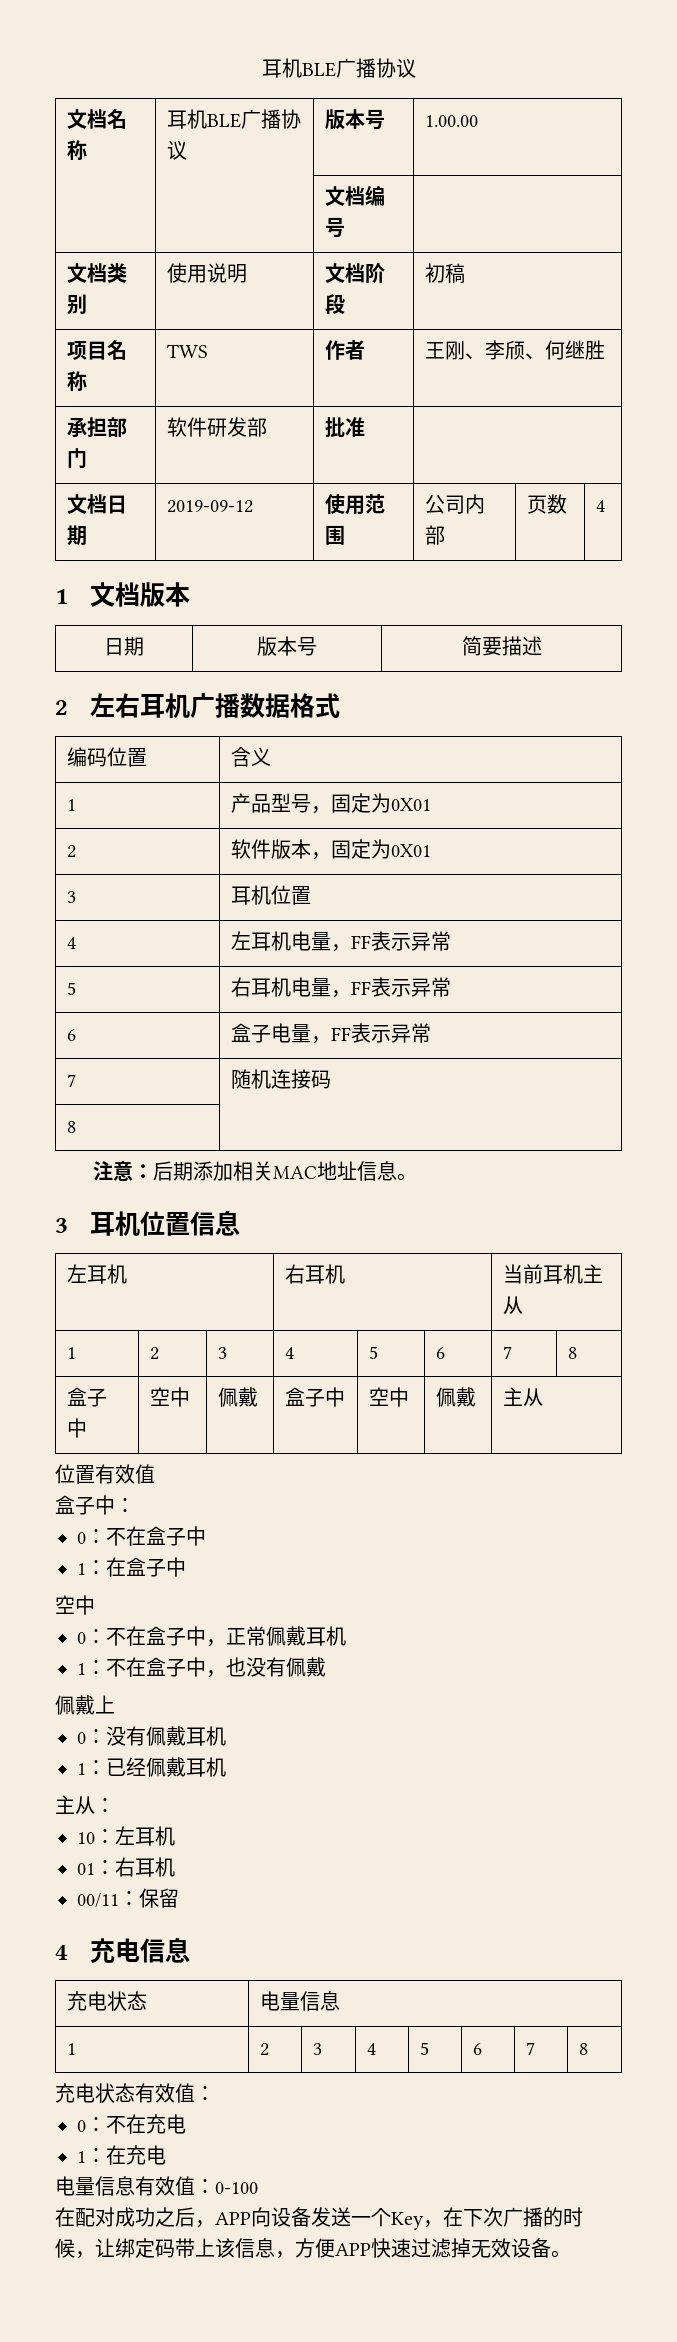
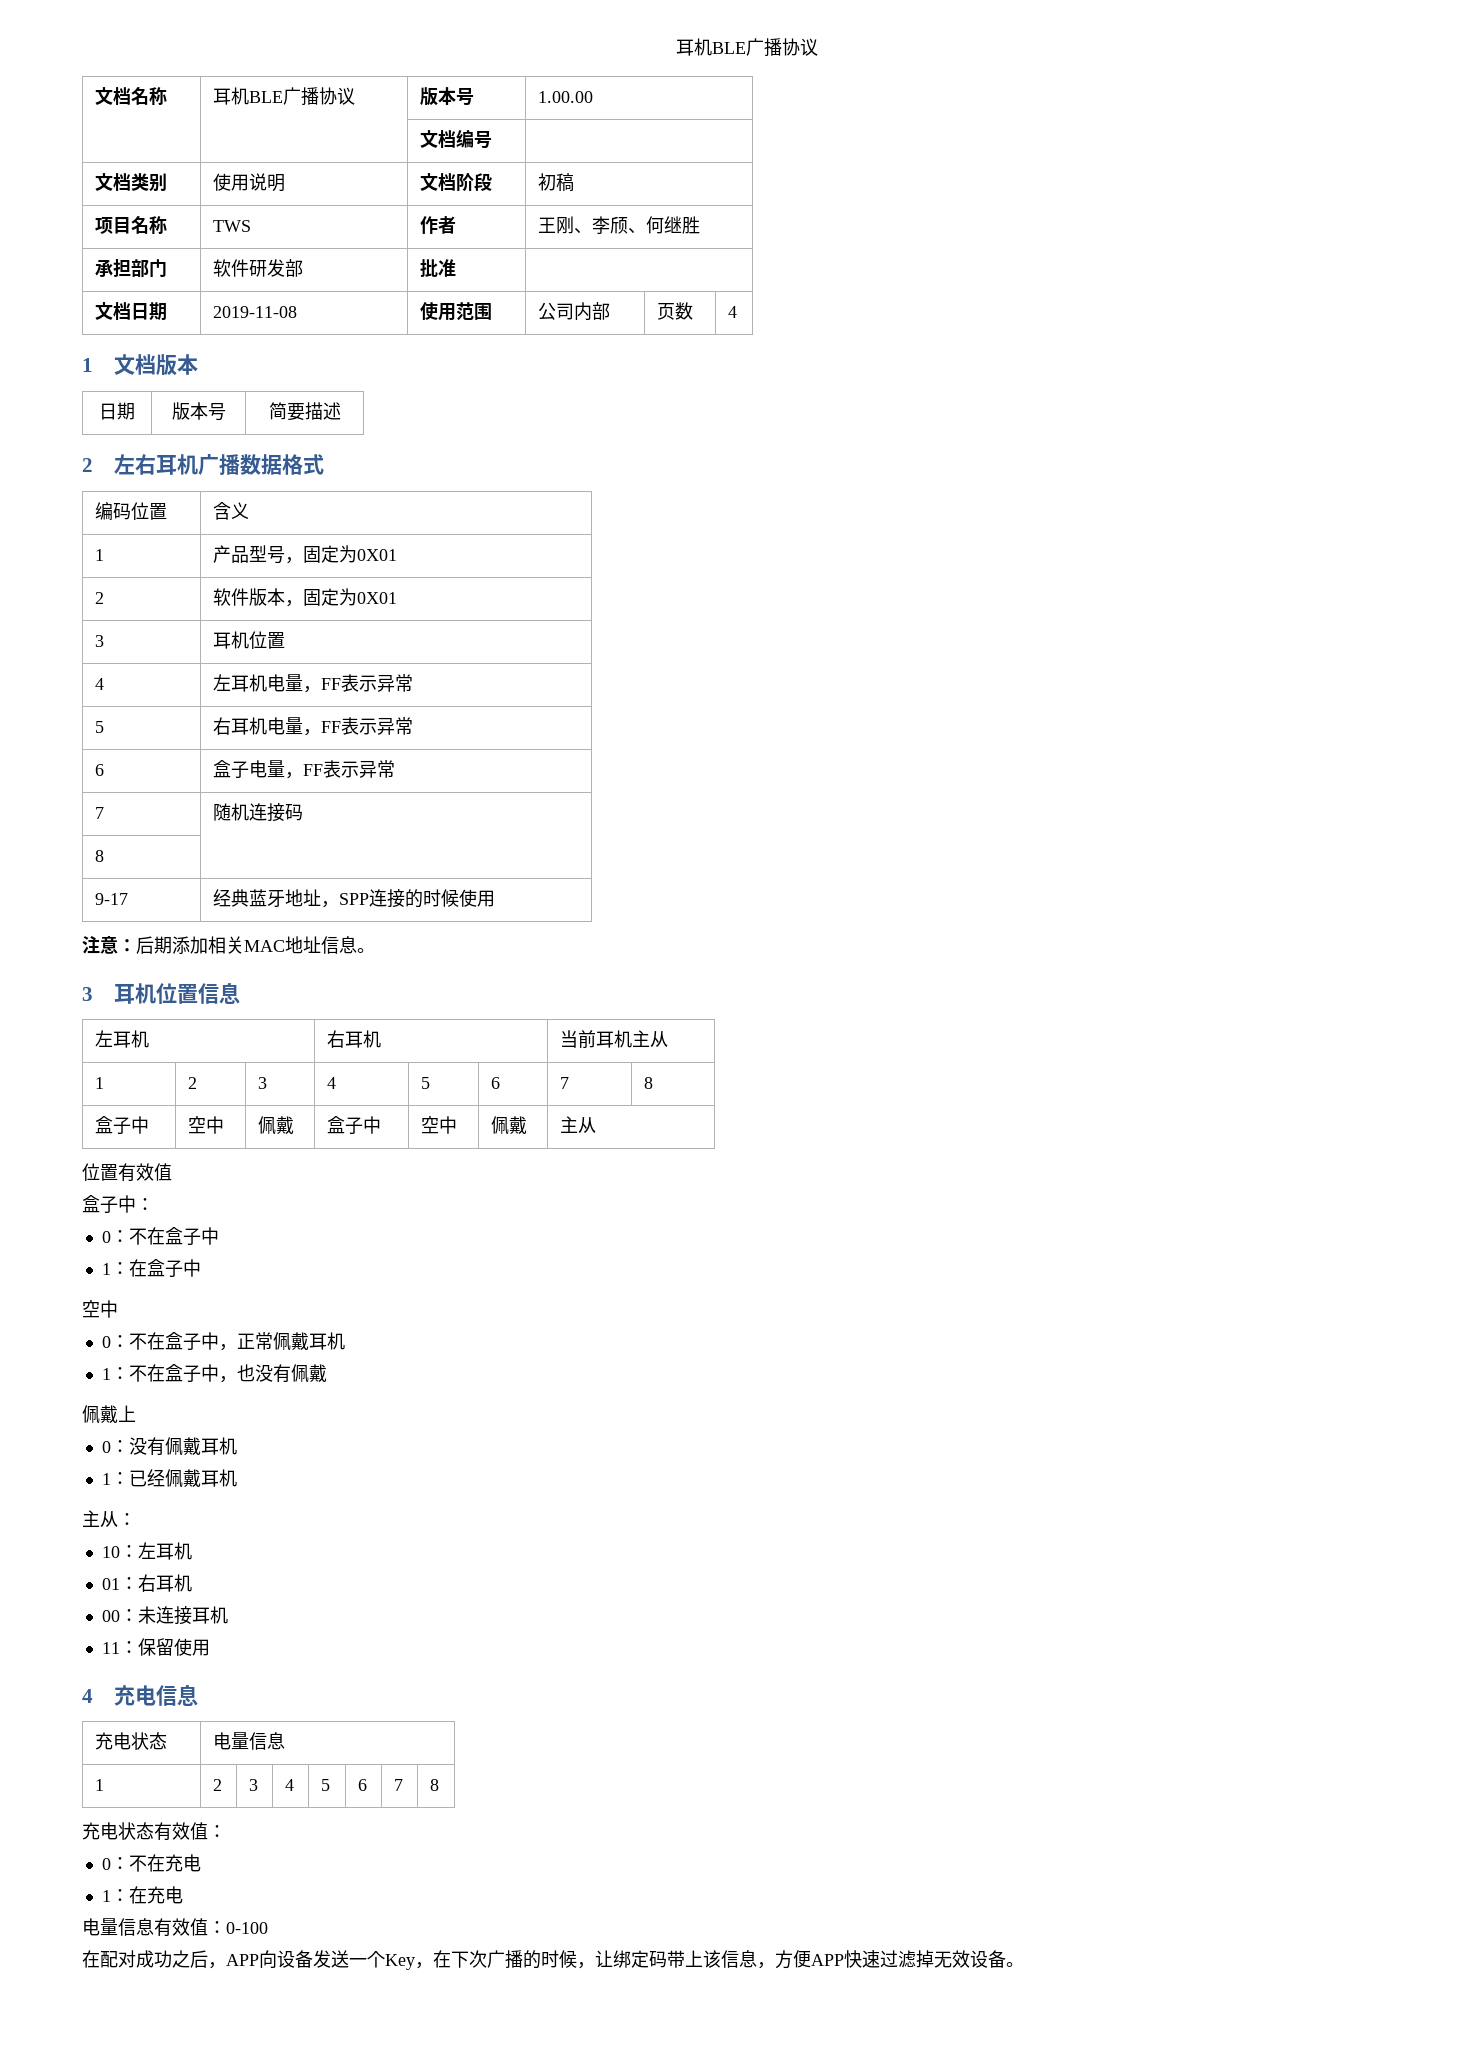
[167,500,254,513] 2019-09-12 -> [213,306,298,318] 2019-11-08
(77, 1127) none -> [95,893,129,905] [213,889,496,908] // 9-17 | 经典蓝牙地址，SPP连接的时候使用
[77,1893,119,1908] 00/11 -> [101,1606,228,1625] [101,1642,120,1654] 00：未连接耳机 // 11
(179, 1898) none -> [173,1638,210,1656] 使用

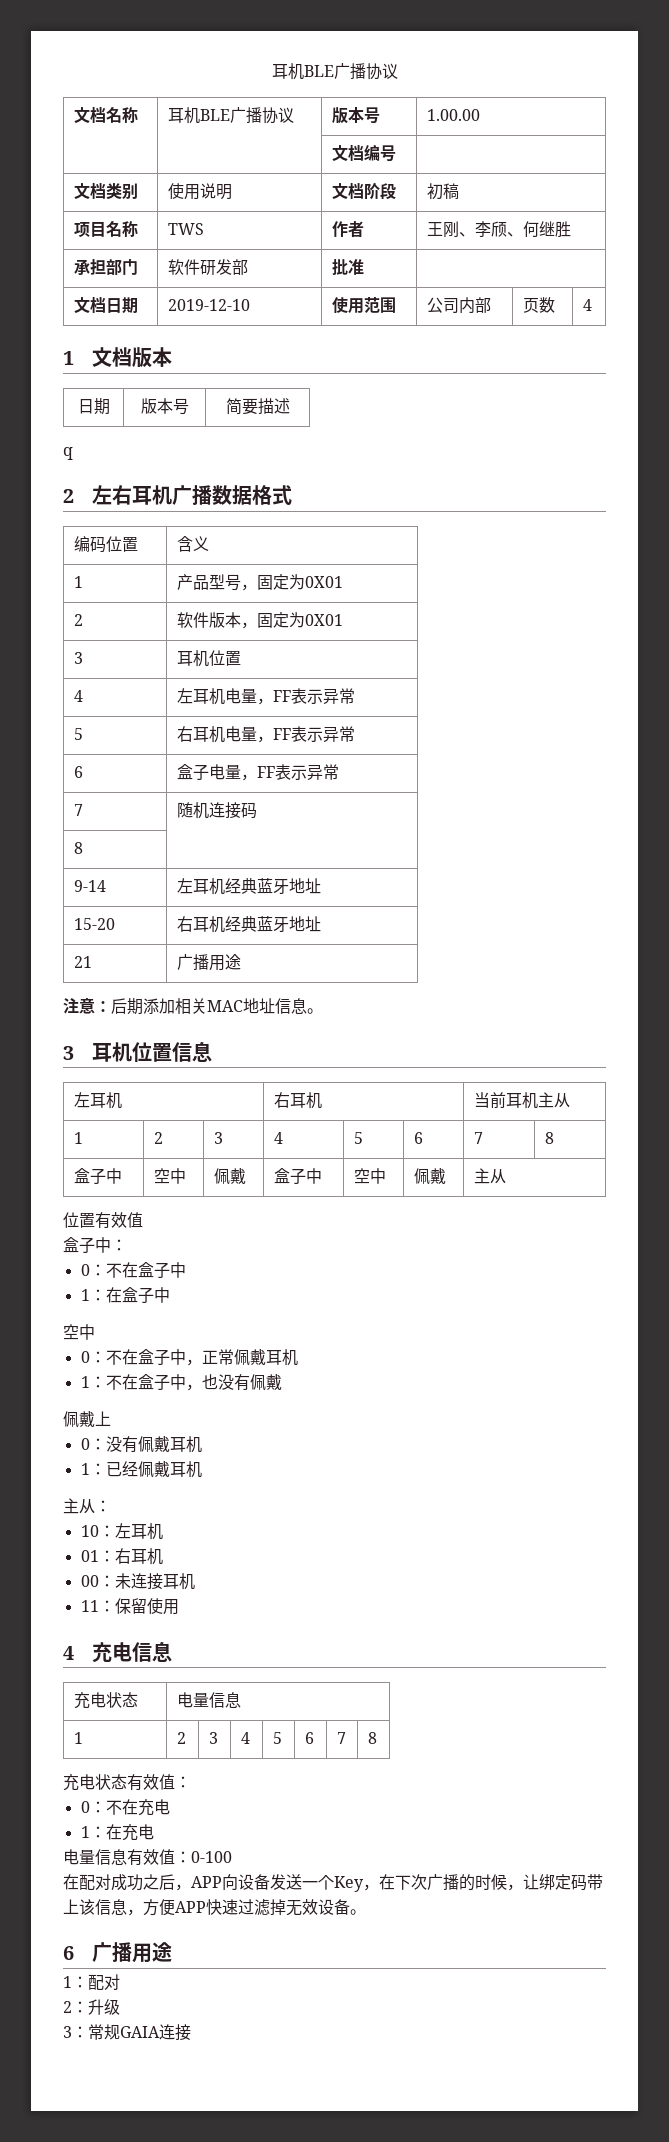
[213,306,298,318] 2019-11-08 -> [167,299,250,311] 2019-12-10
(341, 411) none -> [63,447,73,460] // q
[95,893,129,905] [213,889,496,908] 9-17 | 经典蓝牙地址，SPP连接的时候使用 -> [73,880,106,892] [176,878,321,895] [73,918,115,930] [176,916,321,933] [73,956,92,968] [176,954,241,971] 9-14 | 左耳机经典蓝牙地址 // 15-20 | 右耳机经典蓝牙地址 // 21 | 广播用途
(1024, 1964) none -> [63,1942,172,1963] [63,1974,120,1990] [63,1999,120,2015] [63,2024,191,2041] // 6广播用途 // 1：配对 // 2：升级 // 3：常规GAIA连接

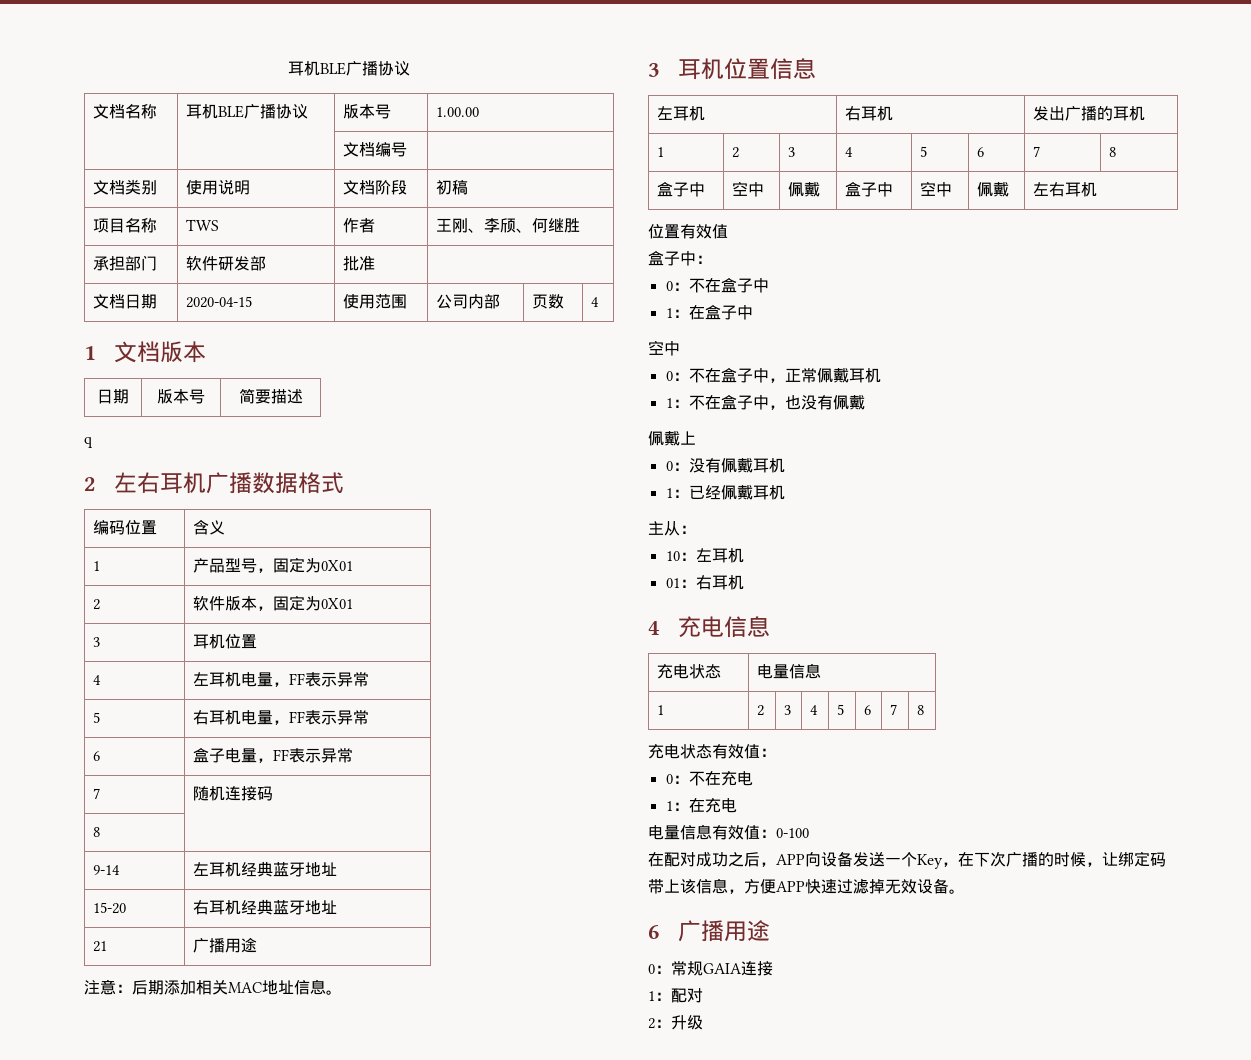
[167,299,250,311] 2019-12-10 -> [186,296,253,308] 2020-04-15
[473,1092,570,1109] 当前耳机主从 -> [1033,106,1146,121] 发出广播的耳机
[473,1168,506,1184] 主从 -> [1033,182,1098,197] 左右耳机
[80,1573,195,1590] [80,1598,179,1615] // 00：未连接耳机 // 11：保留使用 -> (744, 582) none
(172, 1952) none -> [648,961,773,976] // 0：常规GAIA连接
[63,2024,191,2041] // 3：常规GAIA连接 -> (703, 1022) none

